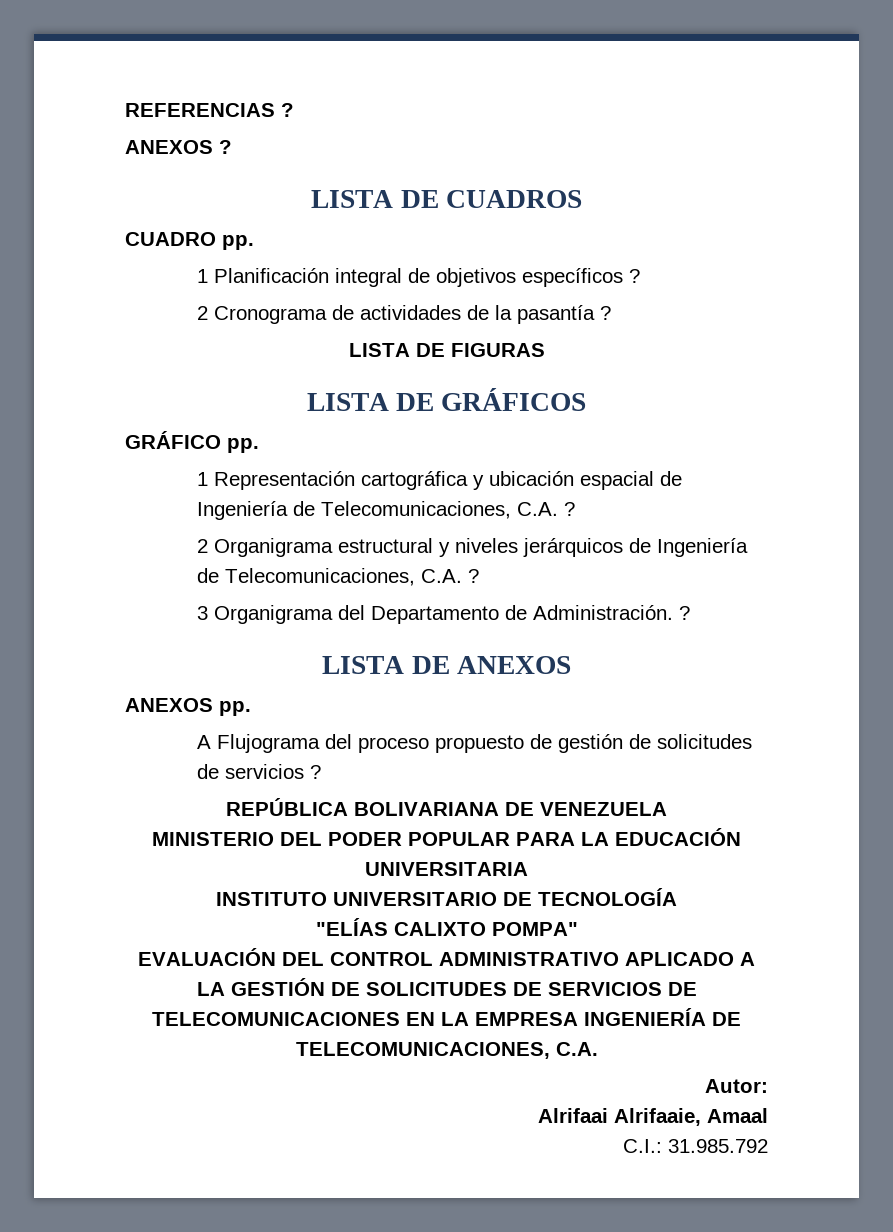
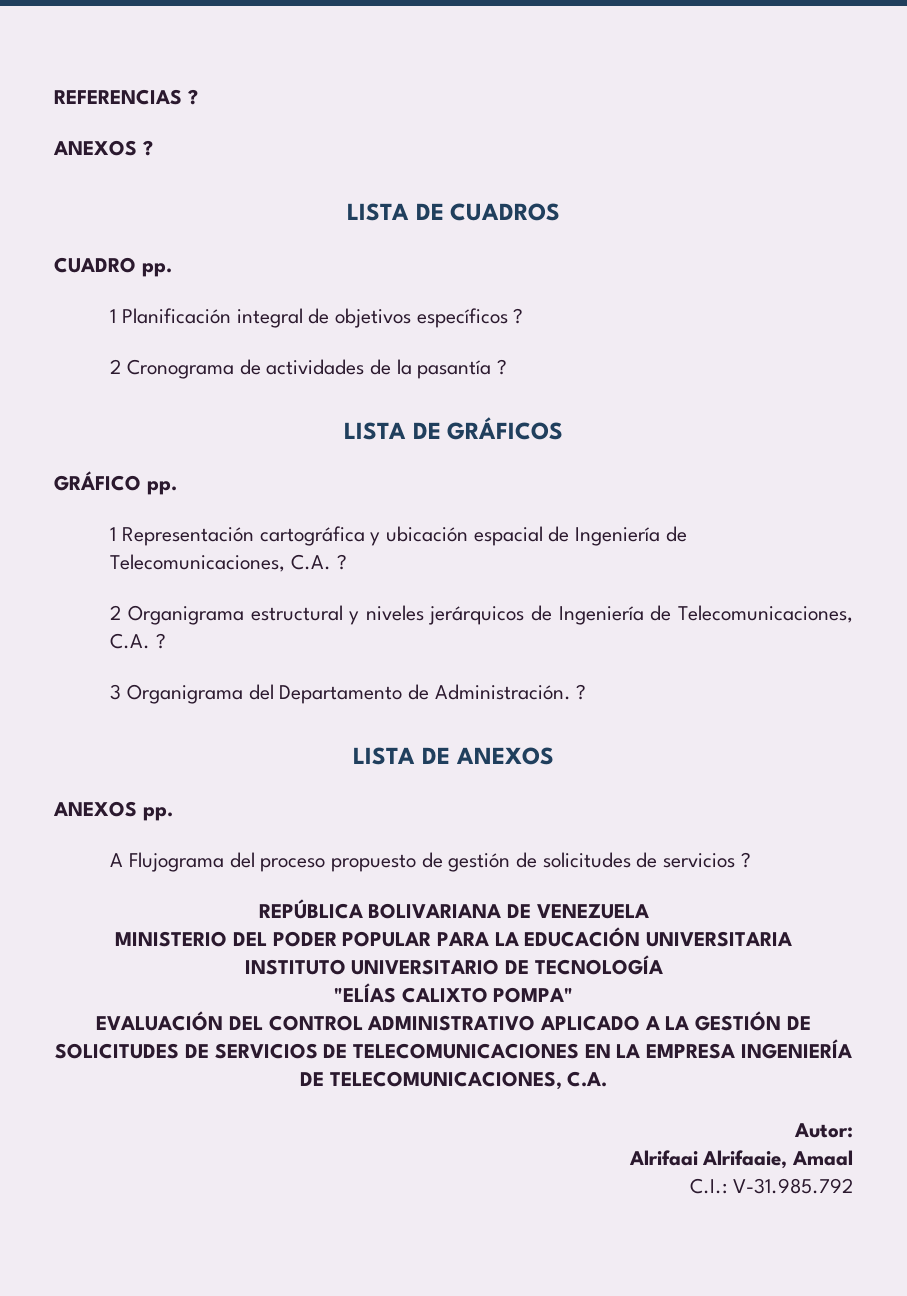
[348,343,545,357] // LISTA DE FIGURAS -> (507, 367) none
[668,1139,768,1153] 31.985.792 -> [732,1178,853,1194] V-31.985.792

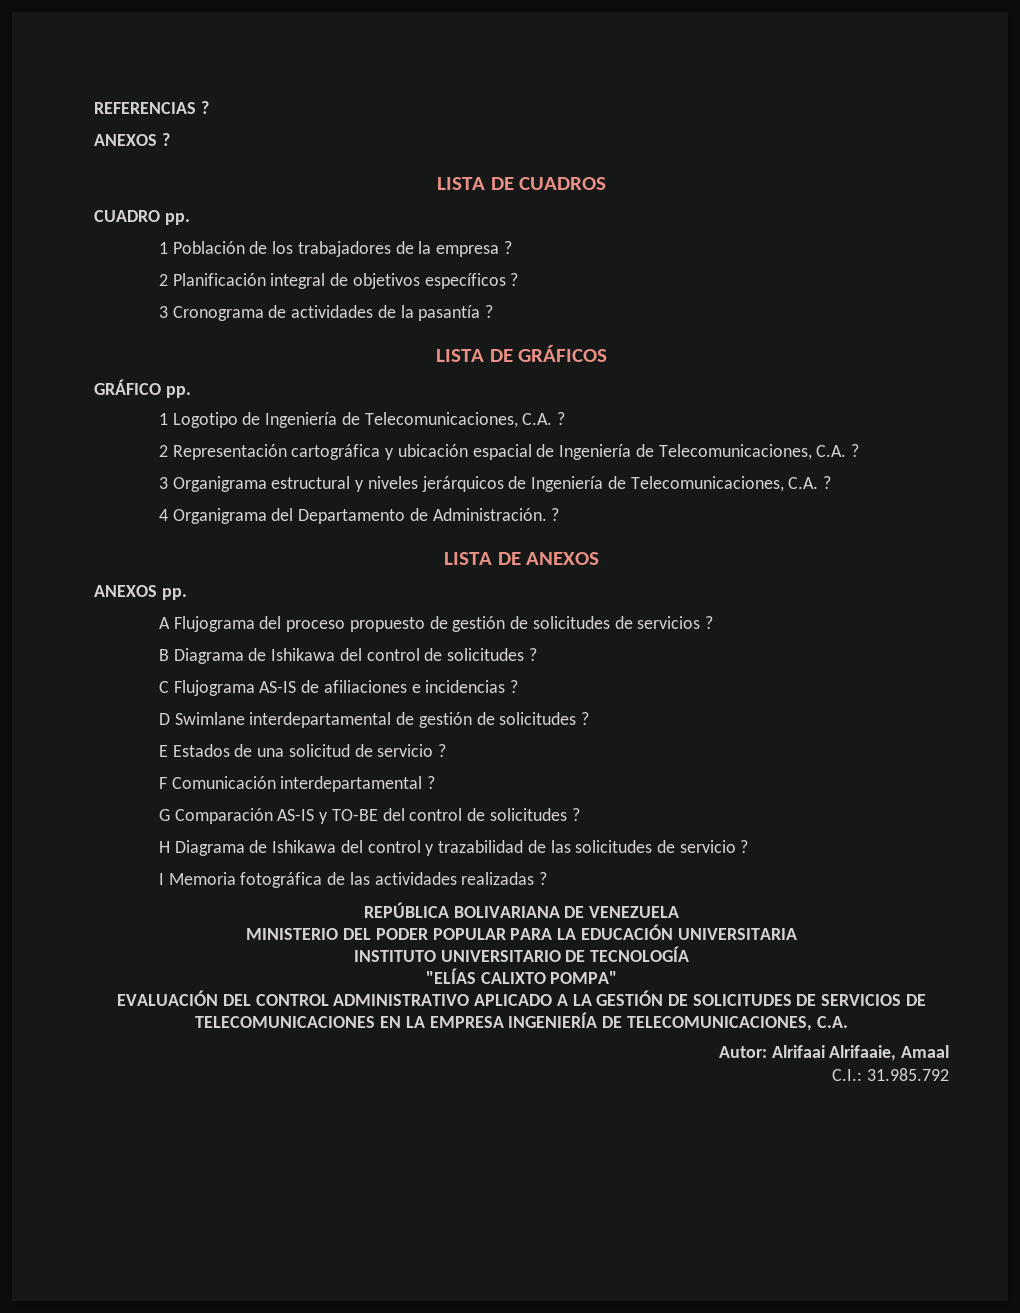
(117, 316) none -> [172,241,512,257] [159,274,169,286] Población de los trabajadores de la empresa ? // 2
[110,359,122,374] 2 -> [159,306,169,318] 3
(117, 534) none -> [172,412,566,428] [159,445,169,457] Logotipo de Ingeniería de Telecomunicaciones, C.A. ? // 2
[110,605,122,620] 2 -> [159,477,169,489] 3
[110,684,122,700] 3 -> [159,509,169,521] 4
(751, 860) none -> [159,648,537,664] [159,680,519,696] [159,712,590,728] [159,744,447,757] [159,776,436,792] [159,808,580,824] [159,840,749,856] [159,872,548,888] // B Diagrama de Ishikawa del control de solicitudes ? // C Flujograma AS-IS de afiliaciones e incidencias ? // D Swimlane interdepartamental de gestión de solicitudes ? // E Estados de una solicitud de servicio ? // F Comunicación interdepartamental ? // G Comparación AS-IS y TO-BE del control de solicitudes ? // H Diagrama de Ishikawa del control y trazabilidad de las solicitudes de servicio ? // I Memoria fotográfica de las actividades realizadas ?
(853, 1130) // -> (767, 1052) none
[732,1178,853,1194] V-31.985.792 -> [867,1068,949,1081] 31.985.792

